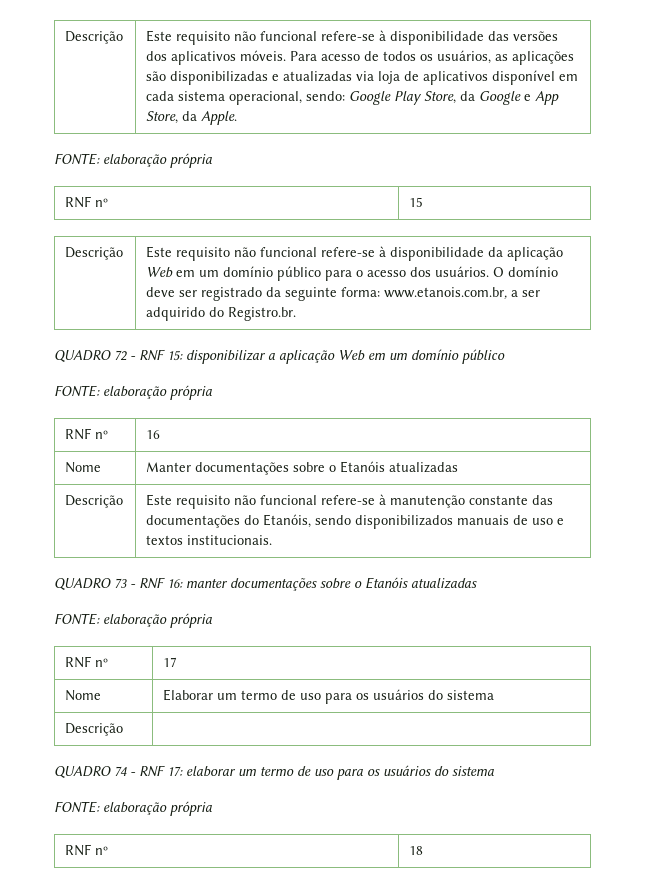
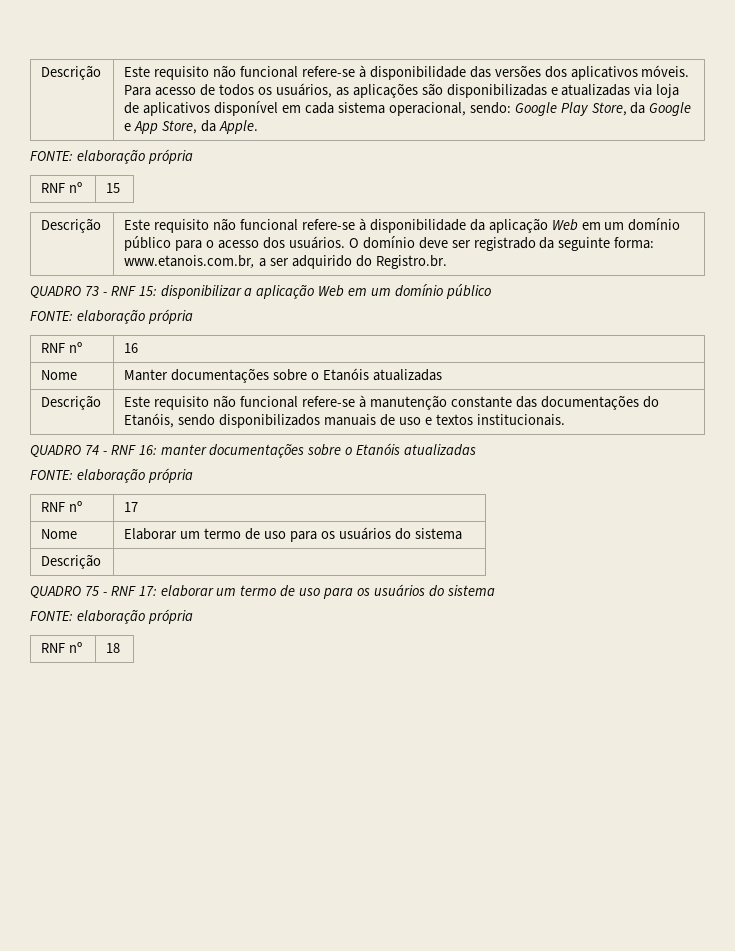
[114,350,127,361] 72 -> [84,286,99,296] 73
[114,578,127,588] 73 -> [84,445,99,455] 74
[114,766,127,776] 74 -> [84,586,99,596] 75

